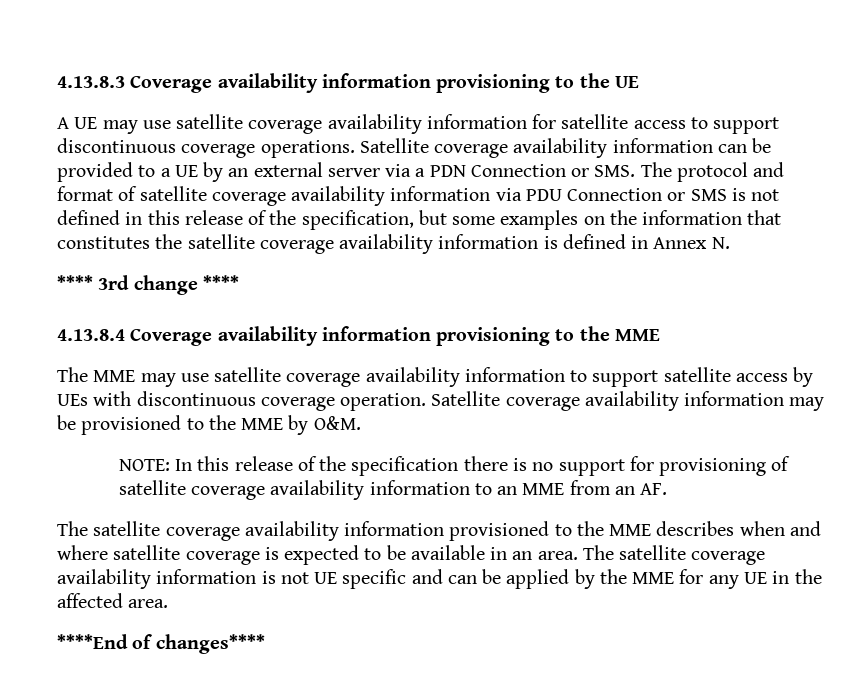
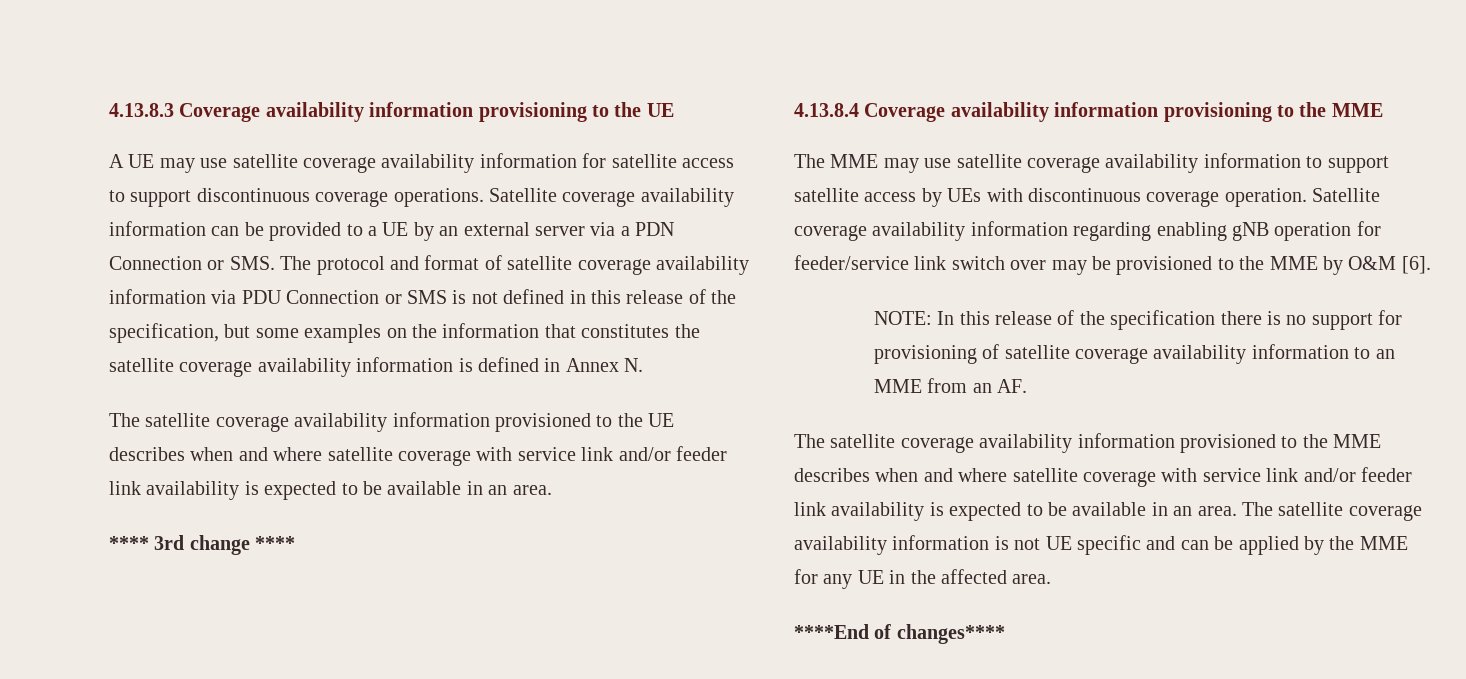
(730, 243) none -> [109,412,675,432] [109,446,727,466] [109,481,552,500] // The satellite coverage availability information provisioned to the UE describes when and where satellite coverage with service link and/or feeder link availability is expected to be available in an area.
(785, 398) none -> [1073,221,1381,241] [794,255,1047,270] regarding enabling gNB operation for feeder/service link switch over
[313,416,361,430] O&M. -> [1348,256,1431,274] O&M [6].
(260, 558) none -> [1161,467,1412,482] [794,502,925,521] with service link and/or feeder link availability

